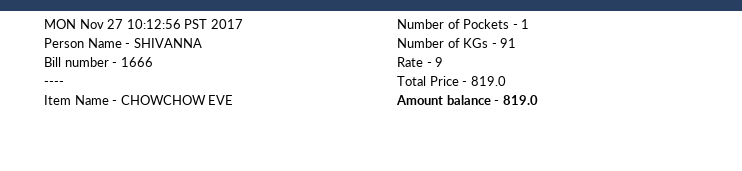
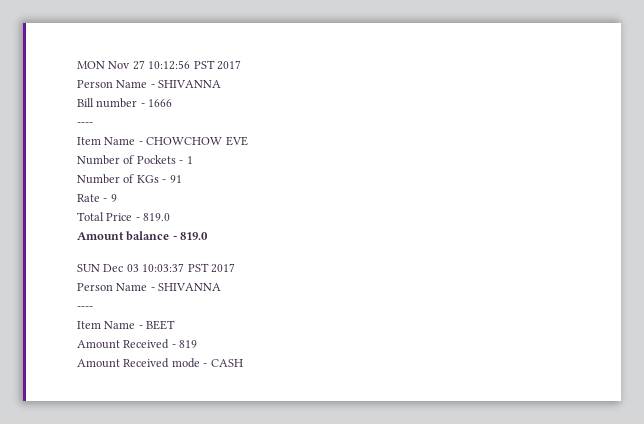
(538, 100) none -> [77,263,235,273] [77,283,222,291] [77,306,93,310] [77,320,176,330] [77,339,198,349] [77,358,243,368] // SUN Dec 03 10:03:37 PST 2017 // Person Name - SHIVANNA // ---- // Item Name - BEET // Amount Received - 819 // Amount Received mode - CASH

